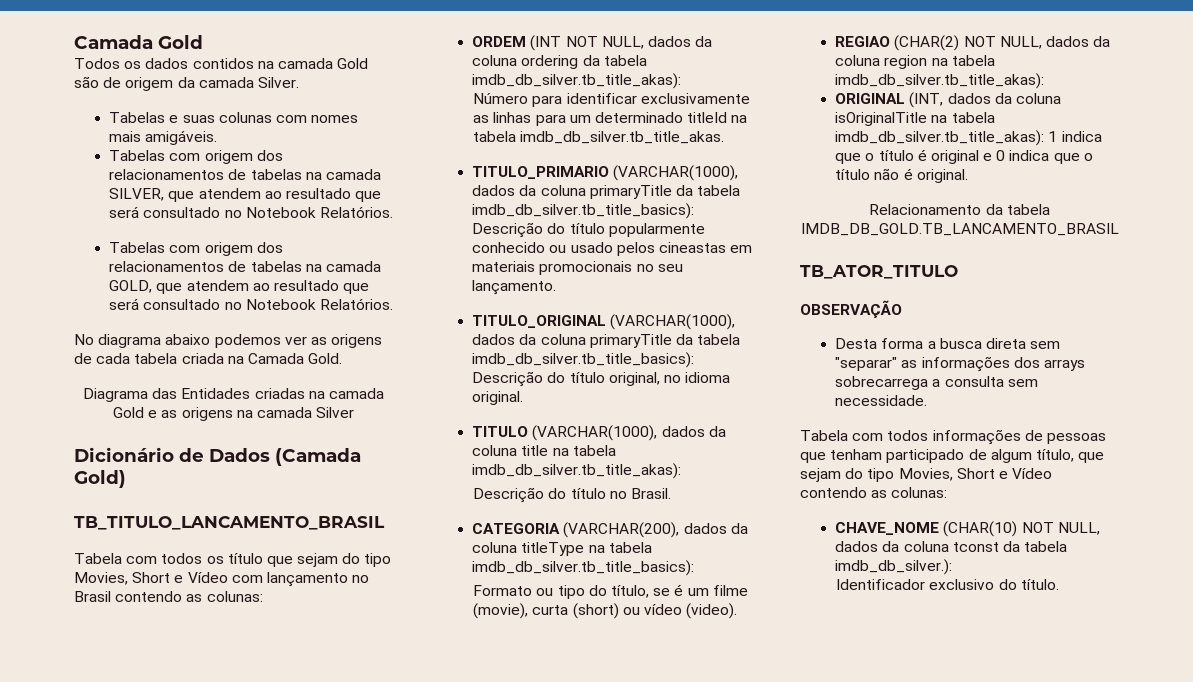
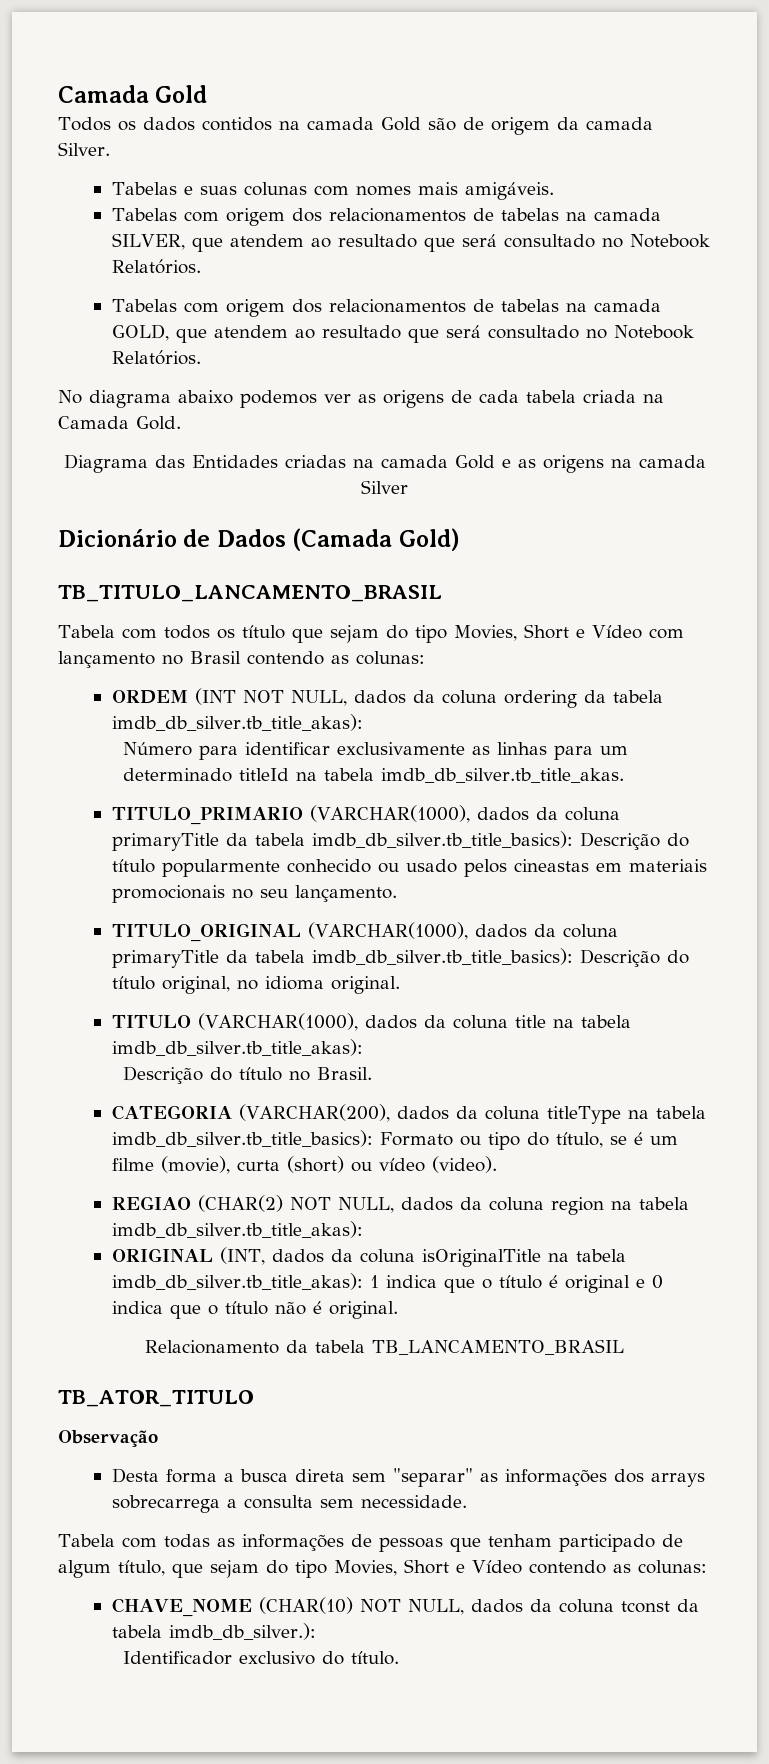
(695, 568) // -> (373, 1138) none
[800,223,1119,236] IMDB_DB_GOLD.TB_LANCAMENTO_BRASIL -> [372,1339,624,1355] TB_LANCAMENTO_BRASIL
[800,300,902,318] OBSERVAÇÃO -> [58,1430,158,1447] Observação
[887,430,929,441] todos -> [163,1534,235,1548] todas as

